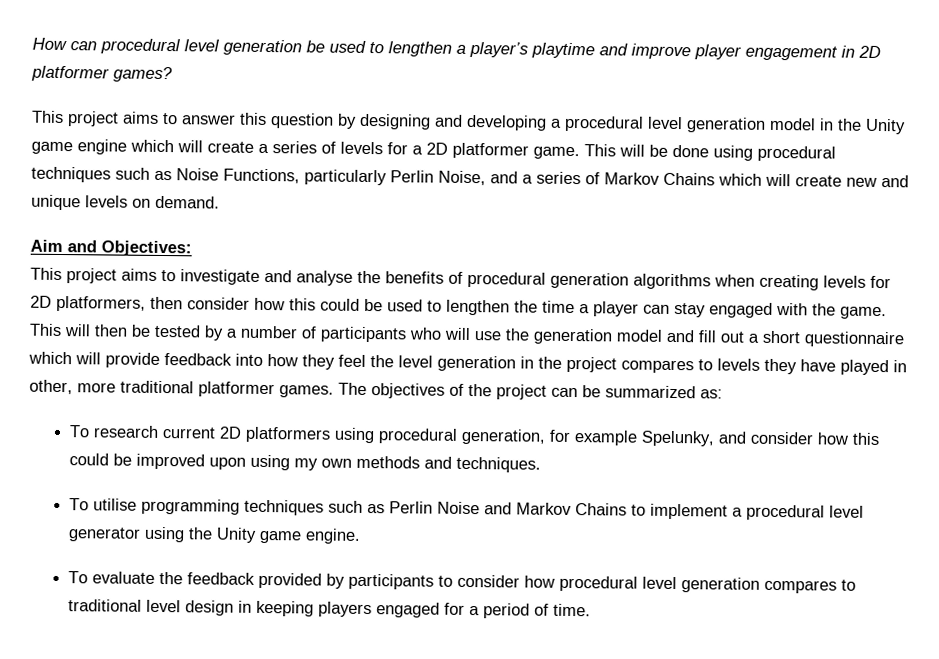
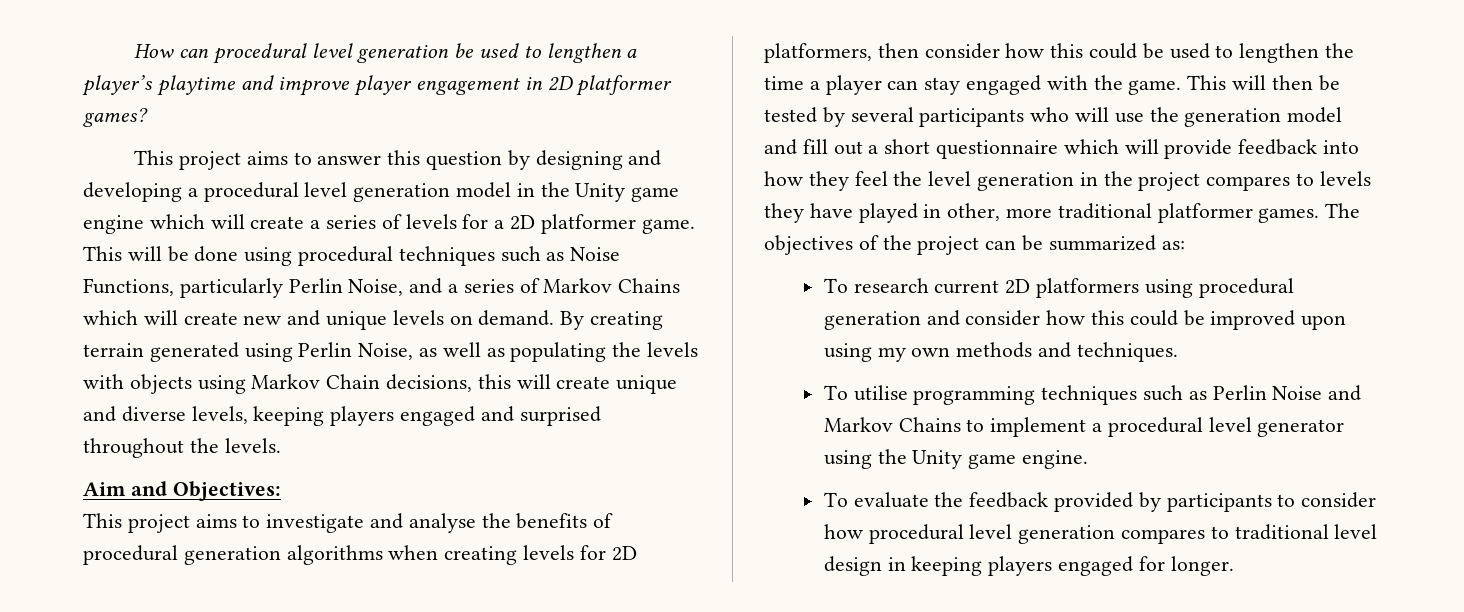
(220, 202) none -> [560,311,664,330] [83,342,699,362] [83,374,678,394] [83,406,601,426] [83,438,281,458] By creating terrain generated using Perlin Noise, as well as populating the levels with objects using Markov Chain decisions, this will create unique and diverse levels, keeping players engaged and surprised throughout the levels.
[226,325,317,339] a number of -> [850,107,914,122] several
[461,428,716,447] generation, for example Spelunky, -> [823,311,921,330] generation
[469,603,592,619] a period of time. -> [1170,556,1234,576] longer.

